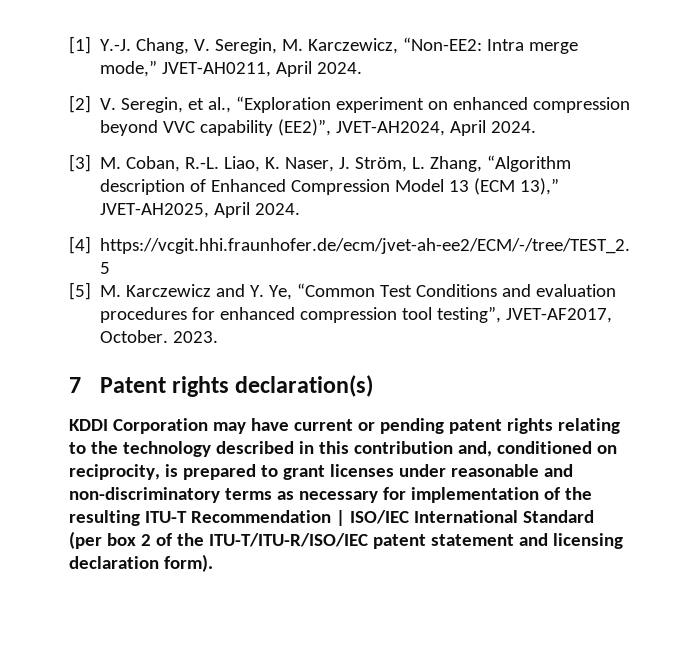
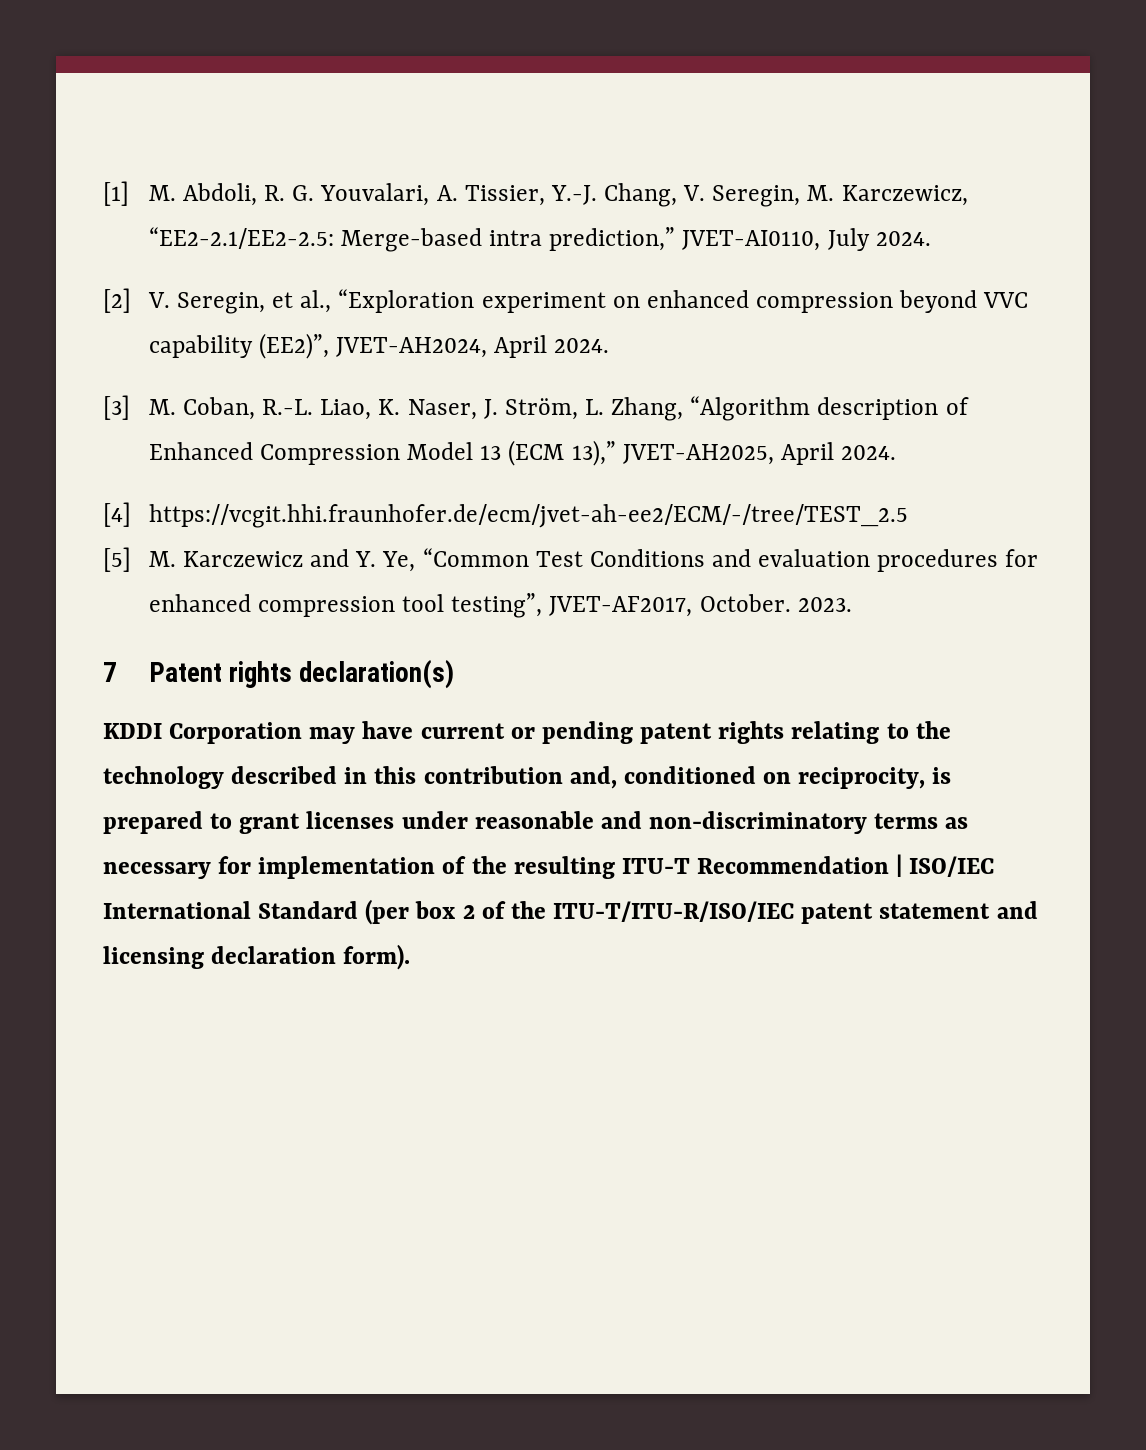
(91, 45) none -> [148,183,545,206] M. Abdoli, R. G. Youvalari, A. Tissier,
[403,37,579,54] [100,60,313,77] “Non-EE2: Intra merge mode,” JVET-AH0211, April -> [148,227,870,252] “EE2-2.1/EE2-2.5: Merge-based intra prediction,” JVET-AI0110, July

